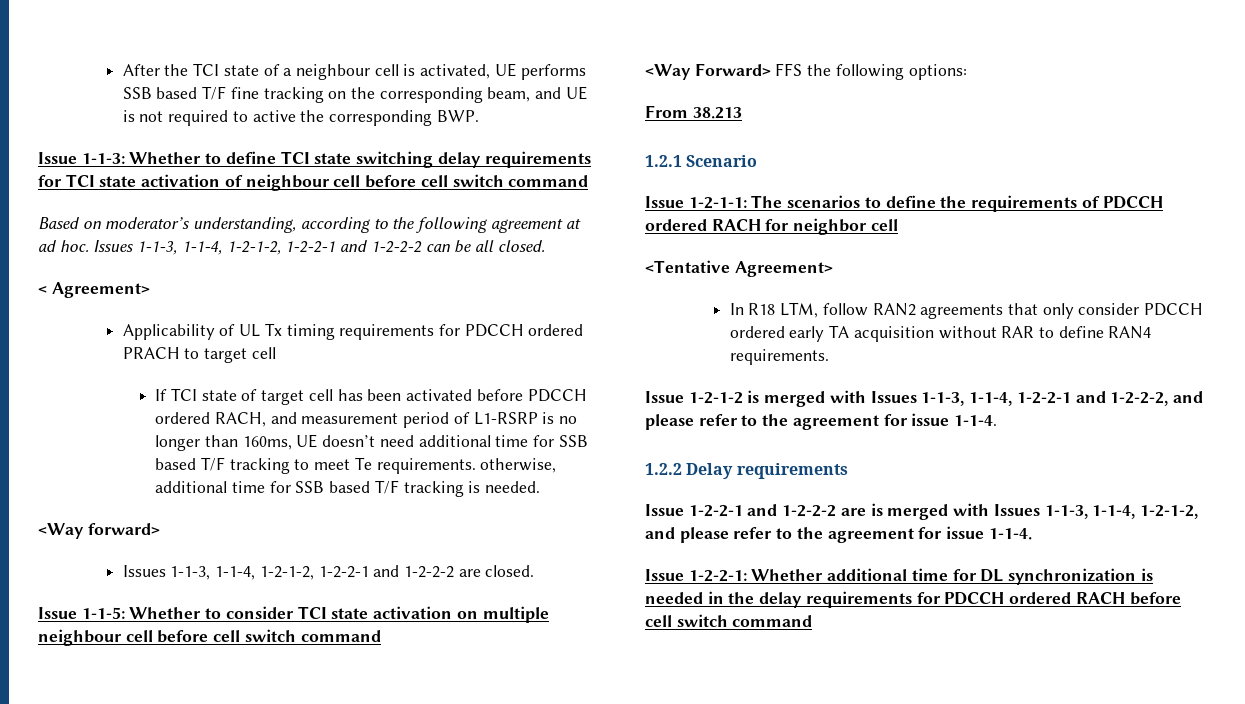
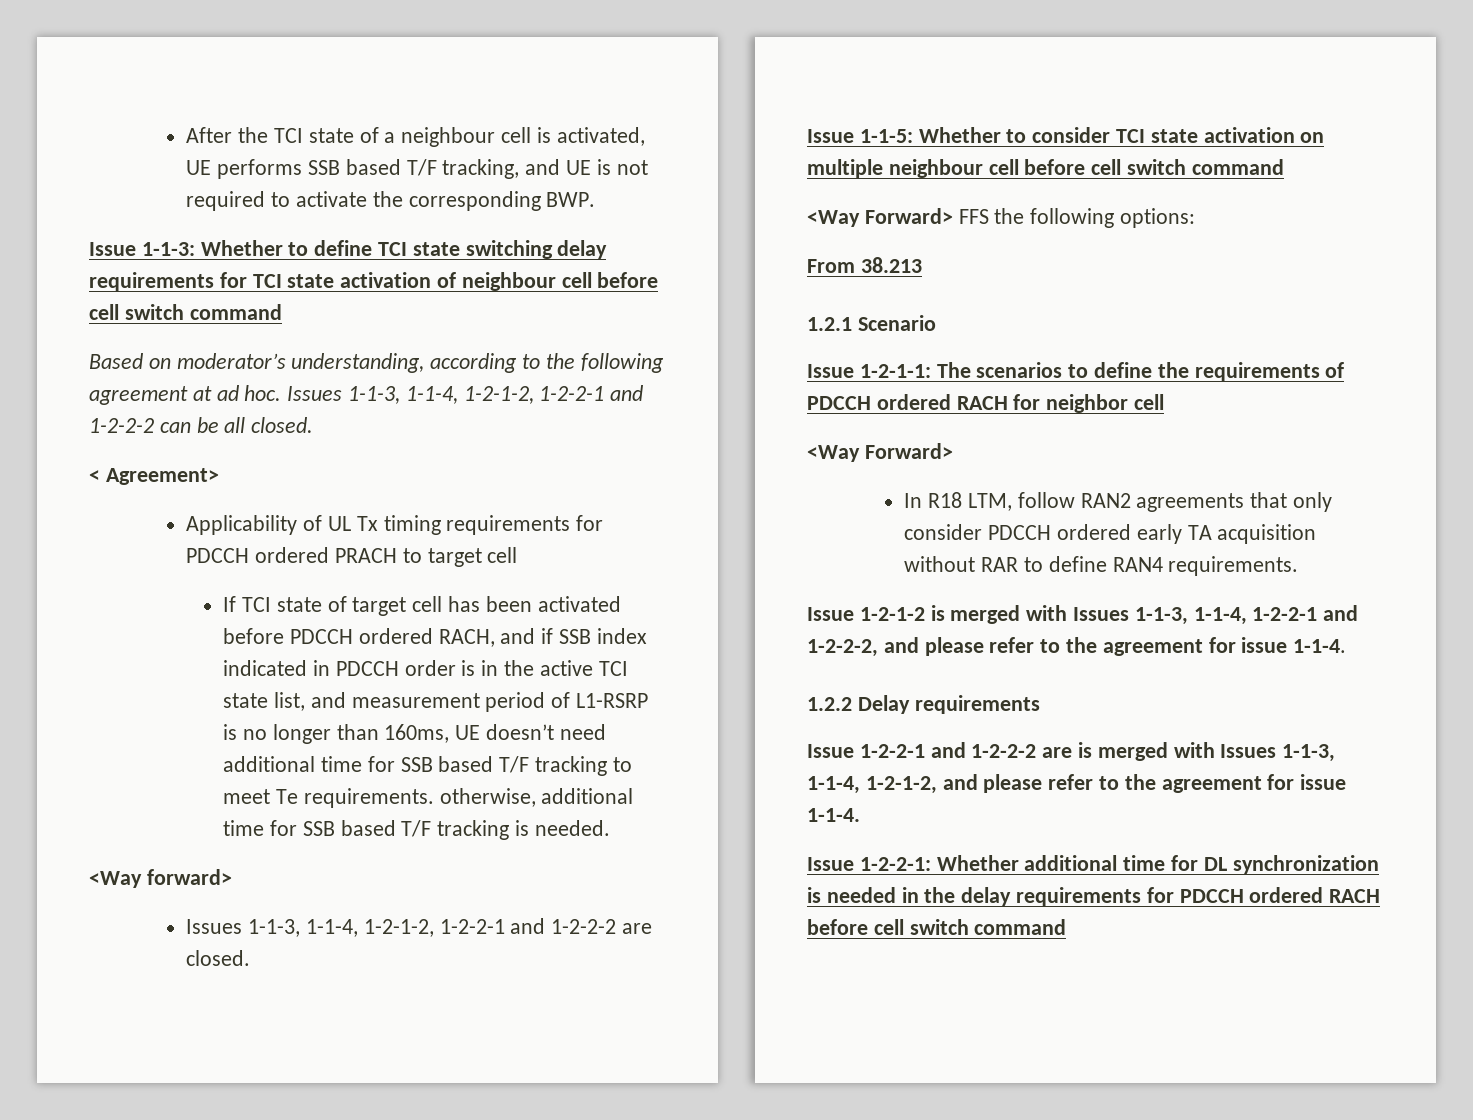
[230,87,531,103] fine tracking on the corresponding beam, -> [442,159,520,179] tracking,
[252,110,296,122] active -> [295,191,367,207] activate
(297, 418) none -> [541,628,647,644] [223,660,628,676] [223,692,346,711] if SSB index indicated in PDCCH order is in the active TCI state list, and
[645,260,833,277] <Tentative Agreement> -> [807,443,953,462] <Way Forward>

